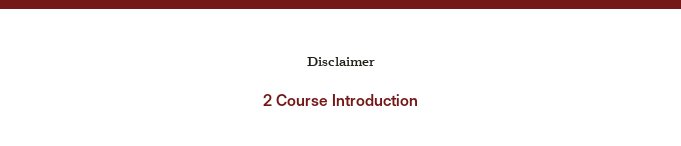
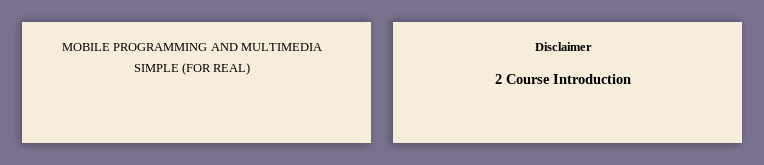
(306, 61) none -> [61,43,323,51] [133,63,251,75] MOBILE PROGRAMMING AND MULTIMEDIA SIMPLE (FOR REAL) //

